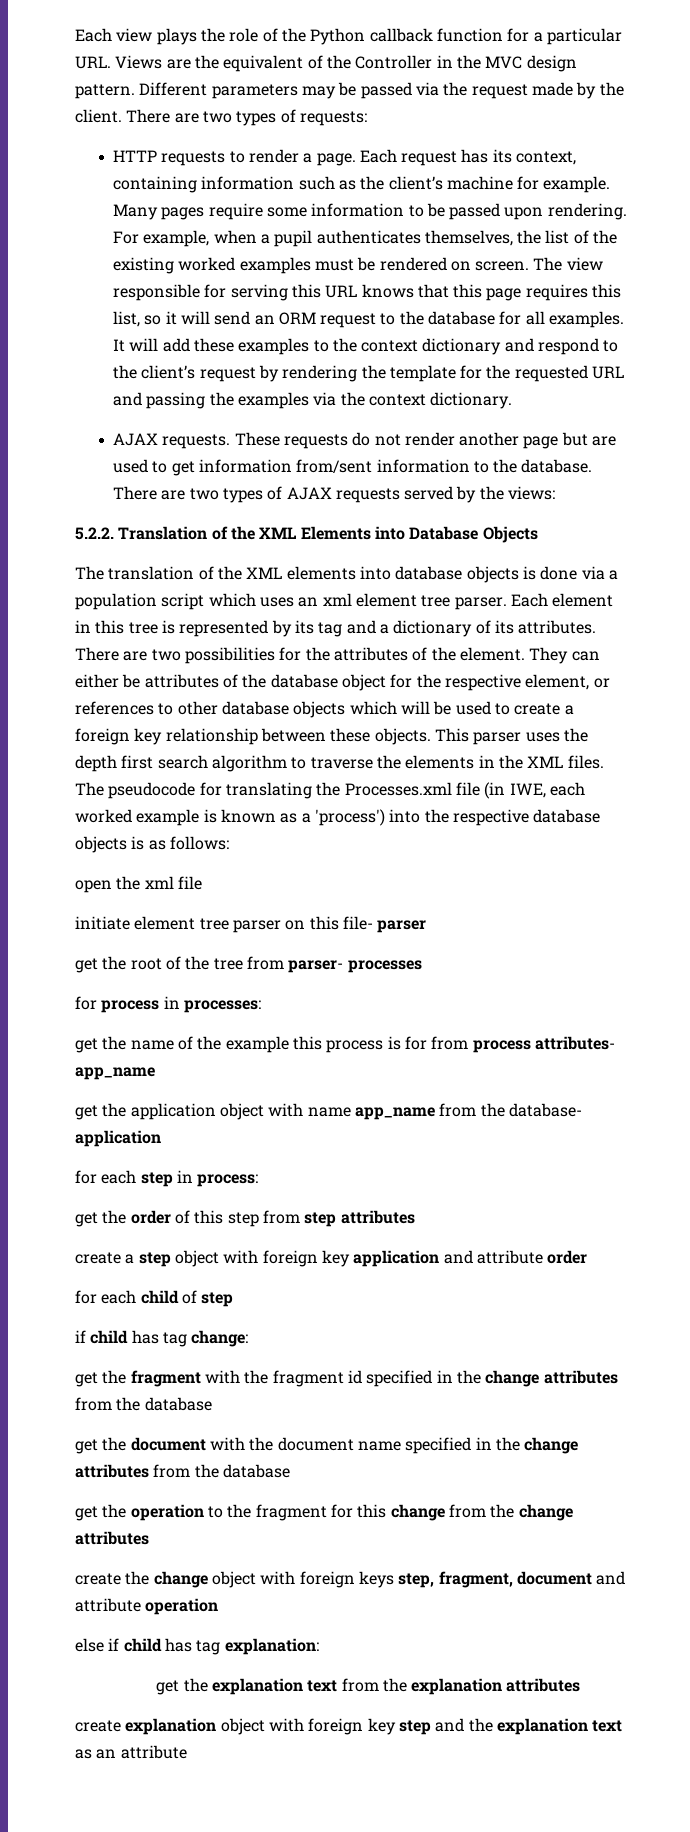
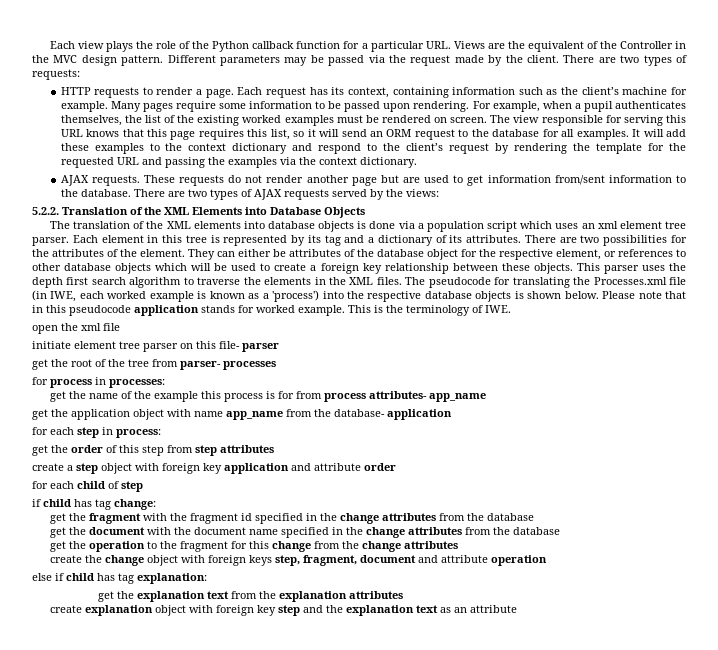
[148,836,229,850] as follows: -> [527,291,686,299] [32,305,511,316] shown below. Please note that in this pseudocode application stands for worked example. This is the terminology of IWE.

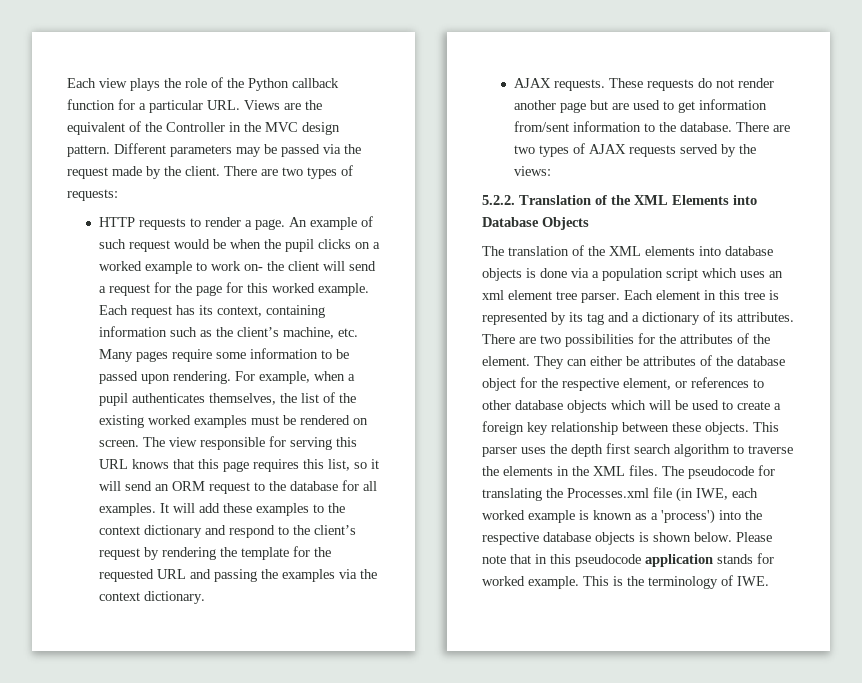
(234, 93) none -> [289,216,374,230] [99,239,381,252] [99,261,377,274] [99,282,370,296] An example of such request would be when the pupil clicks on a worked example to work on- the client will send a request for the page for this worked example.
[622,87,687,95] [60,101,108,112] machine for example. -> [283,327,359,339] machine, etc.
[32,323,120,334] [32,341,279,352] [32,359,276,370] [32,377,165,388] [49,391,486,402] [32,409,452,420] [32,427,161,438] [32,445,274,456] [32,463,396,474] [32,481,143,492] [32,499,156,510] [49,513,534,524] [49,527,560,538] [49,541,458,552] [49,555,547,566] [32,573,207,584] [97,591,403,602] [49,605,517,616] // open the xml file // initiate element tree parser on this file- parser // get the root of the tree from parser- processes // for process in processes: // get the name of the example this process is for from process attributes- app_name // get the application object with name app_name from the database- application // for each step in process: // get the order of this step from step attributes // create a step object with foreign key application and attribute order // for each child of step // if child has tag change: // get the fragment with the fragment id specified in the change attributes from the database // get the document with the document name specified in the change attributes from the database // get the operation to the fragment for this change from the change attributes // create the change object with foreign keys step, fragment, document and attribute operation // else if child has tag explanation: // get the explanation text from the explanation attributes // create explanation object with foreign key step and the explanation text as an attribute -> (769, 581) none

